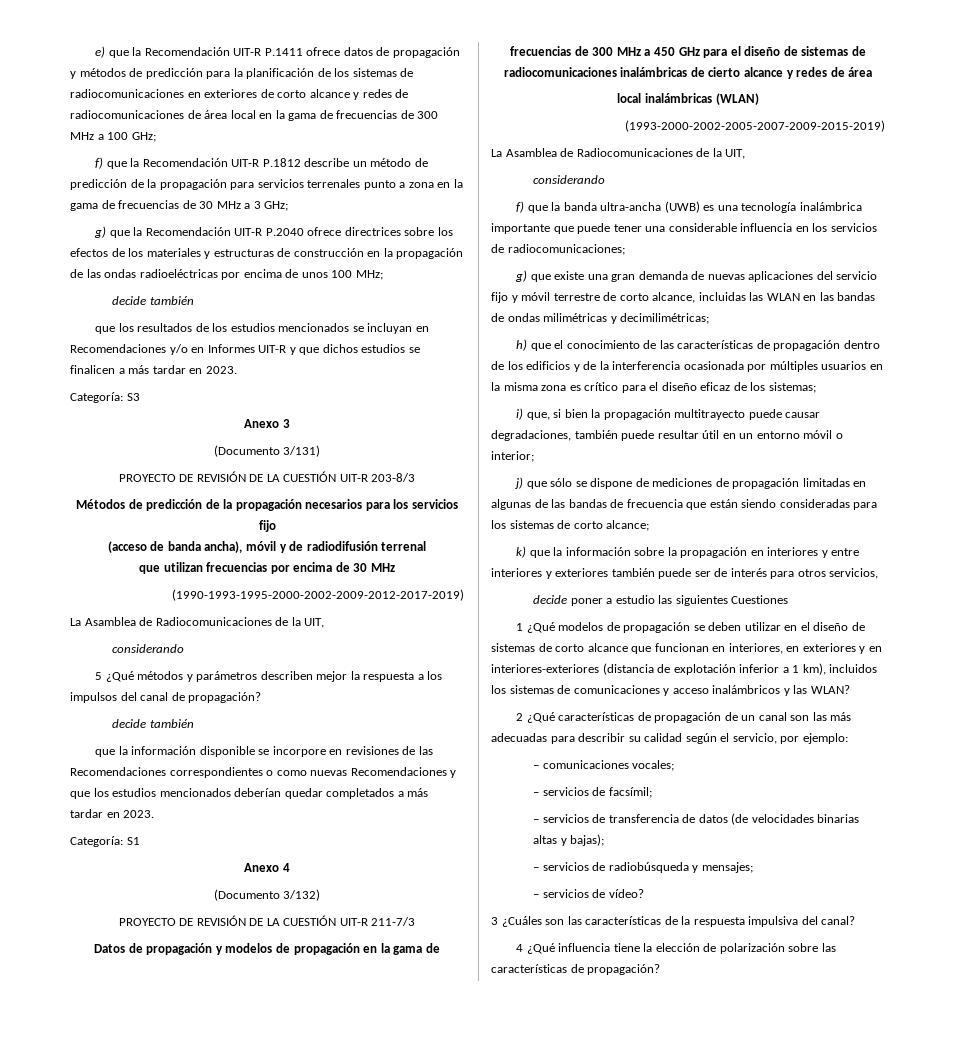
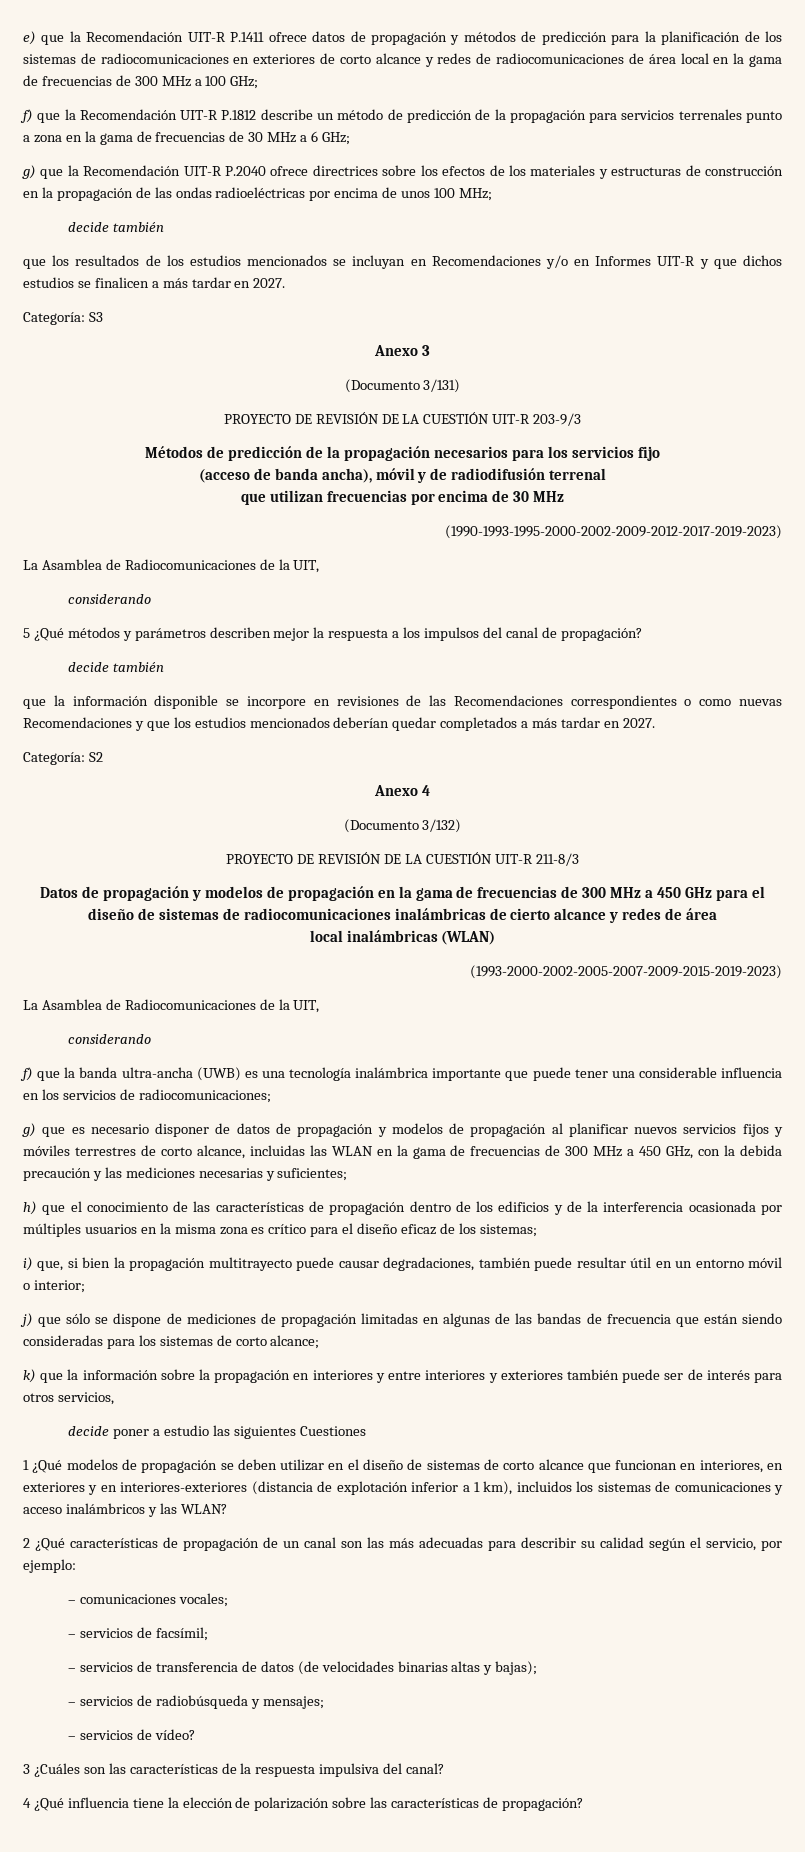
[253,201,261,209] 3 -> [311,131,319,142] 6
[205,366,237,374] 2023. -> [253,278,286,288] 2027.
[371,473,416,482] 203-8/3 -> [533,413,582,426] 203-9/3
[172,589,464,601] (1990-1993-1995-2000-2002-2009-2012-2017-2019) -> [445,525,782,539] (1990-1993-1995-2000-2002-2009-2012-2017-2019-2023)
[123,810,155,818] [70,836,140,847] 2023. // Categoría: S1 -> [622,718,655,728] [23,752,103,765] 2027. // Categoría: S2
[371,917,416,926] 211-7/3 -> [535,853,579,866] 211-8/3
[625,120,885,132] (1993-2000-2002-2005-2007-2009-2015-2019) -> [470,965,782,979] (1993-2000-2002-2005-2007-2009-2015-2019-2023)
[554,271,878,282] [491,292,600,303] existe una gran demanda de nuevas aplicaciones del servicio fijo y móvil terrestre -> [71,1123,784,1137] [23,1145,136,1156] es necesario disponer de datos de propagación y modelos de propagación al planificar nuevos servicios fijos y móviles terrestres
[819,292,876,301] [491,313,710,324] las bandas de ondas milimétricas y decimilimétricas; -> [396,1145,783,1159] [23,1167,348,1181] la gama de frecuencias de 300 MHz a 450 GHz, con la debida precaución y las mediciones necesarias y suficientes;

